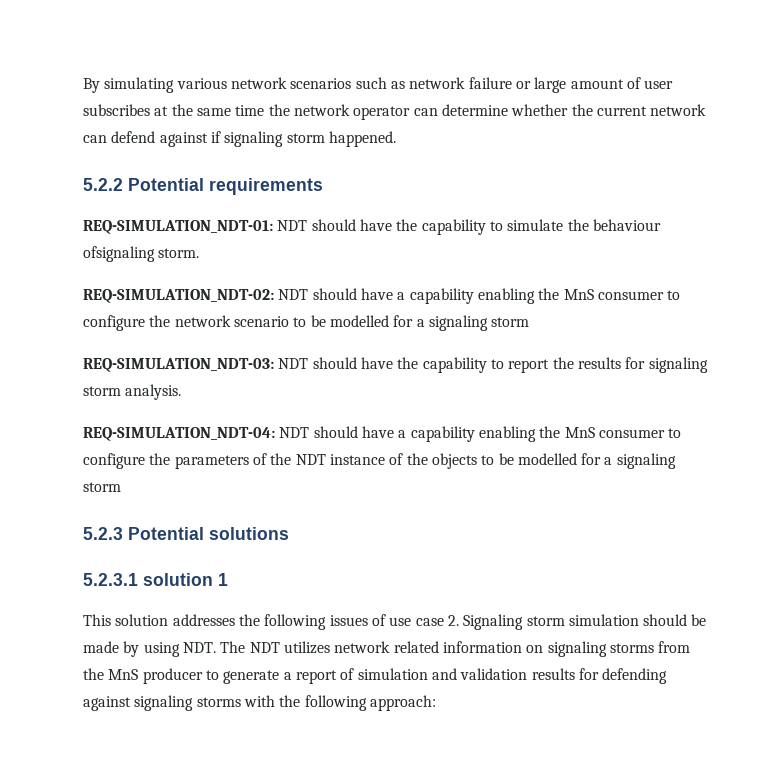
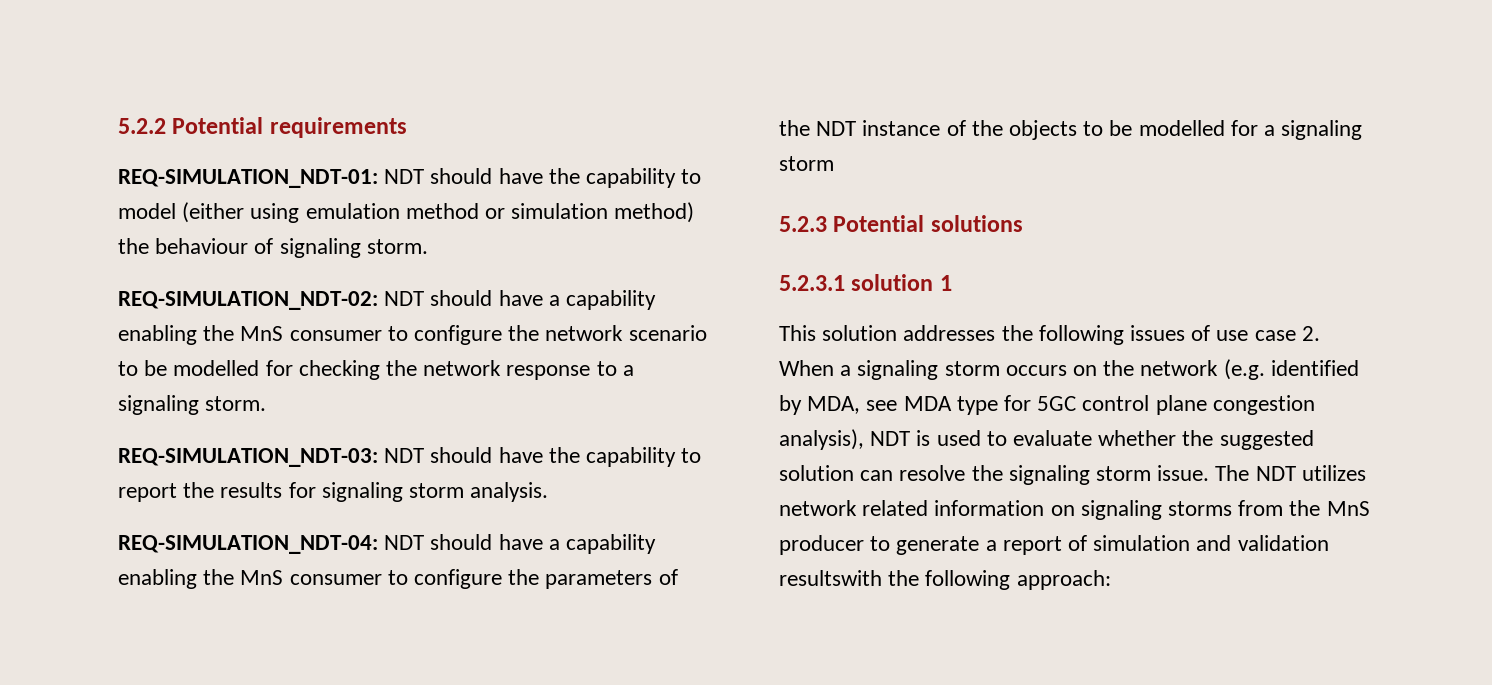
[83,77,674,93] [83,104,707,120] [83,131,396,147] By simulating various network scenarios such as network failure or large amount of user subscribes at the same time the network operator can determine whether the current network can defend against if signaling storm happened. // -> (118, 126) none
[507,219,661,231] [83,246,155,262] simulate the behaviour ofsignaling -> [118,202,695,223] [118,238,361,258] model (either using emulation method or simulation method) the behaviour of signaling
[416,315,530,331] a signaling storm -> [298,360,634,380] [118,395,267,415] checking the network response to a signaling storm.
[463,614,707,630] [83,641,216,657] Signaling storm simulation should be made by using NDT. -> [779,359,1359,380] [779,395,1315,415] [779,429,1314,450] [779,465,1210,485] When a signaling storm occurs on the network (e.g. identified by MDA, see MDA type for 5GC control plane congestion analysis), NDT is used to evaluate whether the suggested solution can resolve the signaling storm issue.
[531,668,668,684] [83,695,275,711] results for defending against signaling storms with -> [779,570,882,586] resultswith

